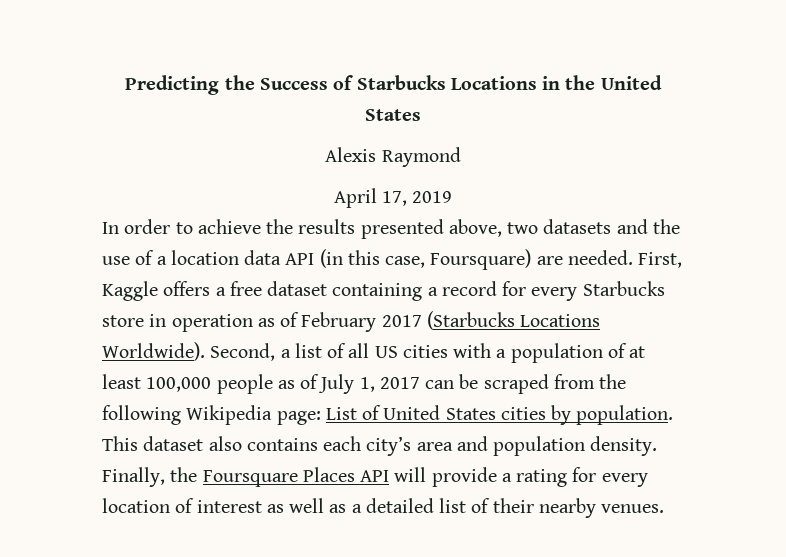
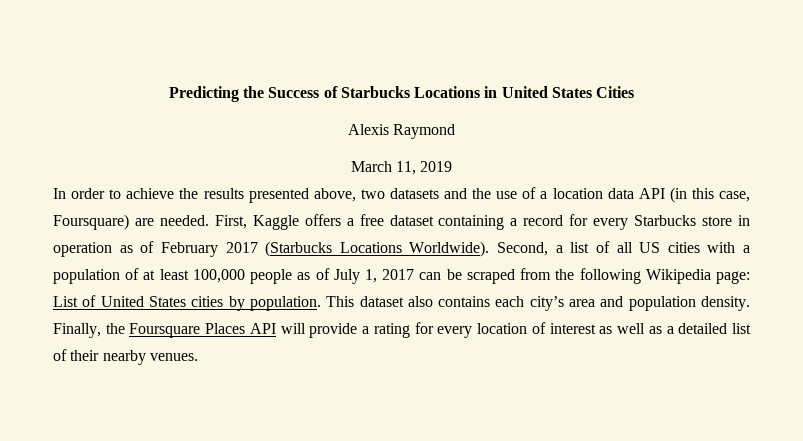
[565,75,662,90] [365,109,421,121] the United States -> [501,86,635,98] United States Cities
[333,188,407,208] April 17, -> [350,161,416,175] March 11,

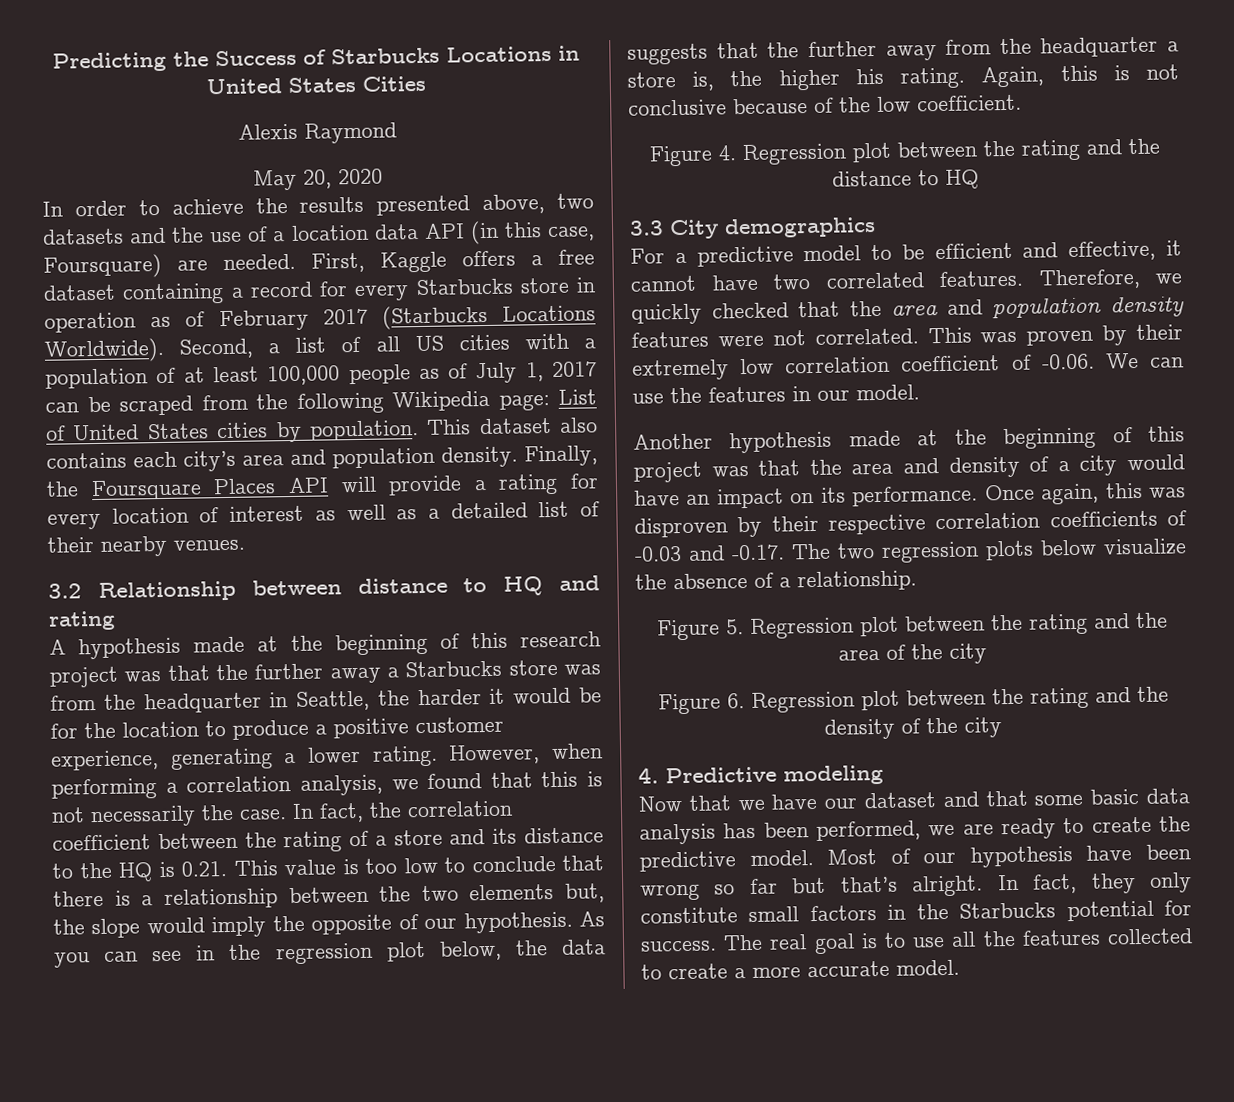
[350,161,453,175] March 11, 2019 -> [253,168,383,191] May 20, 2020
(198, 357) none -> [48,575,600,602] [48,610,116,631] [49,631,601,660] [49,659,601,688] [50,687,602,714] [50,716,504,740] [51,743,603,771] [51,771,603,800] [51,800,513,828] [52,827,604,853] [52,855,604,882] [53,883,605,910] [53,911,606,939] [54,939,606,968] [627,36,1179,65] [627,64,1179,91] [628,94,1022,116] [648,138,1160,167] [831,169,979,189] [629,216,876,240] [630,240,1182,267] [630,268,1182,292] [631,296,1185,325] [631,324,1183,348] [632,352,1184,381] [632,384,920,404] [633,426,1185,454] [633,454,1185,483] [634,482,1186,509] [634,510,1187,538] [634,538,1187,563] [635,570,917,592] [656,612,1168,641] [837,643,987,664] [657,686,1169,715] [824,717,1002,740] [638,764,884,786] [638,788,1190,812] [639,816,1191,845] [639,844,1191,872] [640,872,1192,901] [640,900,1192,924] [641,928,1193,955] [641,959,960,980] // 3.2 Relationship between distance to HQ and rating // A hypothesis made at the beginning of this research project was that the further away a Starbucks store was from the headquarter in Seattle, the harder it would be for the location to produce a positive customer experience, generating a lower rating. However, when performing a correlation analysis, we found that this is not necessarily the case. In fact, the correlation coefficient between the rating of a store and its distance to the HQ is 0.21. This value is too low to conclude that there is a relationship between the two elements but, the slope would imply the opposite of our hypothesis. As you can see in the regression plot below, the data suggests that the further away from the headquarter a store is, the higher his rating. Again, this is not conclusive because of the low coefficient. // Figure 4. Regression plot between the rating and the distance to HQ // 3.3 City demographics // For a predictive model to be efficient and effective, it cannot have two correlated features. Therefore, we quickly checked that the area and population density features were not correlated. This was proven by their extremely low correlation coefficient of -0.06. We can use the features in our model. // Another hypothesis made at the beginning of this project was that the area and density of a city would have an impact on its performance. Once again, this was disproven by their respective correlation coefficients of -0.03 and -0.17. The two regression plots below visualize the absence of a relationship. // Figure 5. Regression plot between the rating and the area of the city // Figure 6. Regression plot between the rating and the density of the city // 4. Predictive modeling // Now that we have our dataset and that some basic data analysis has been performed, we are ready to create the predictive model. Most of our hypothesis have been wrong so far but that’s alright. In fact, they only constitute small factors in the Starbucks potential for success. The real goal is to use all the features collected to create a more accurate model.

